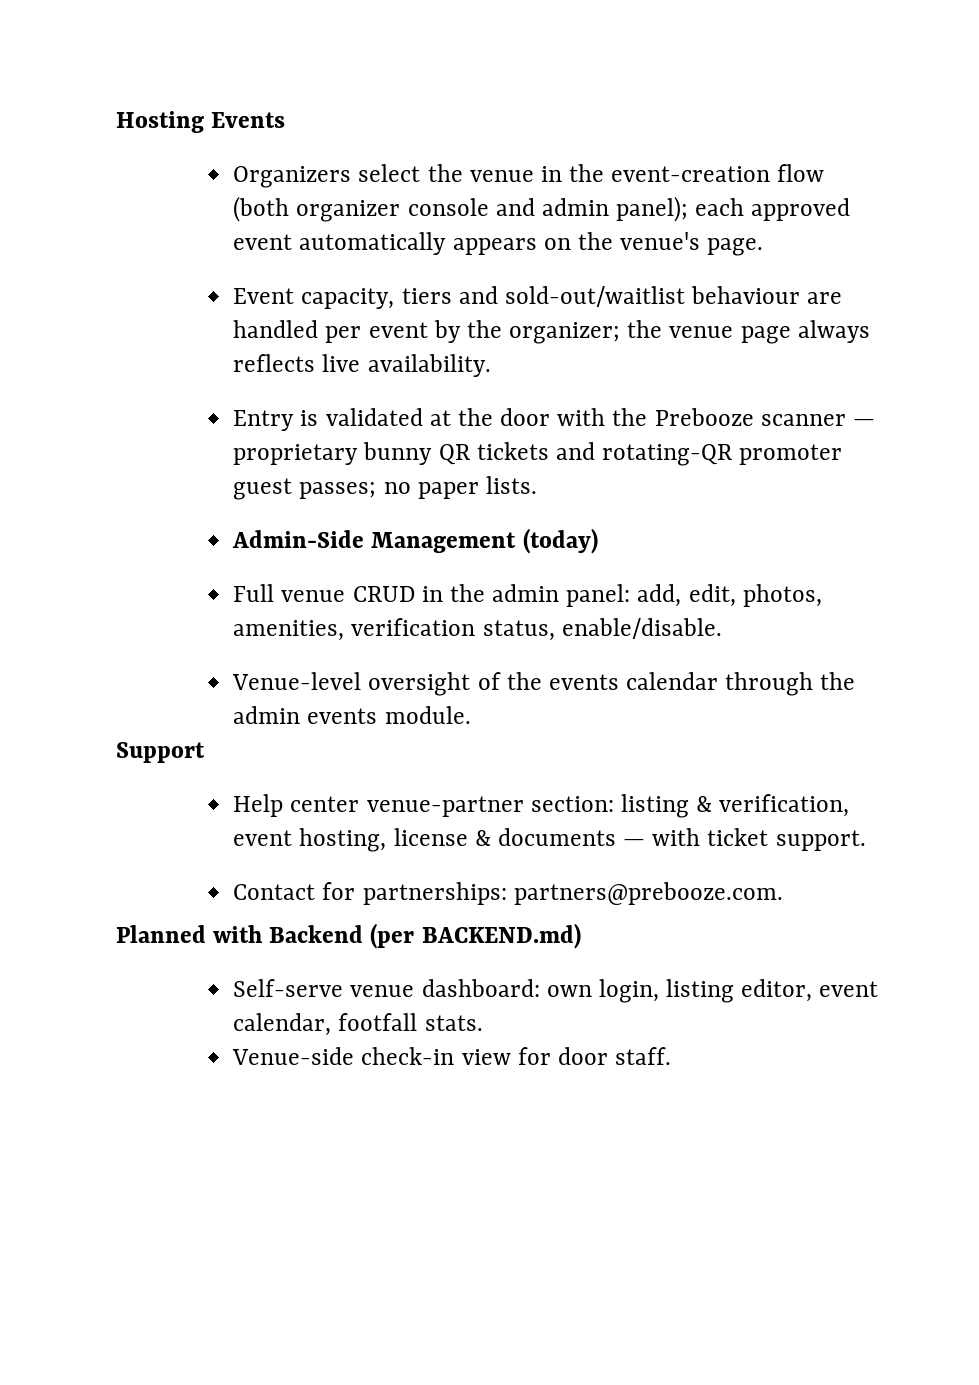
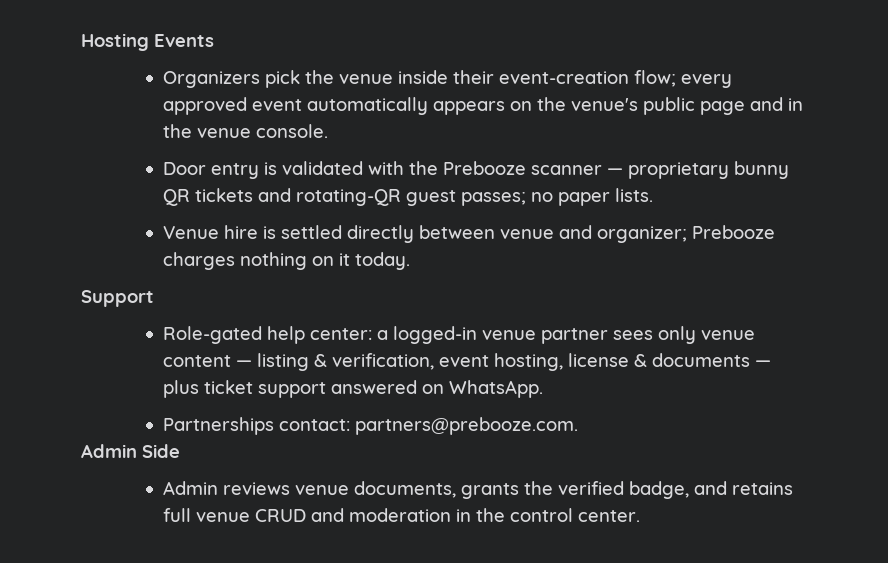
[358,164,825,182] [233,196,745,222] select the venue in the event-creation flow (both organizer console and admin panel); each -> [264,70,732,88] pick the venue inside their event-creation flow; every
[707,238,764,256] [233,286,843,309] [233,320,870,344] [233,354,491,377] [233,408,551,431] page. // Event capacity, tiers and sold-out/waitlist behaviour are handled per event by the organizer; the venue page always reflects live availability. // Entry is validated at the door -> [642,97,803,115] [162,124,328,138] [162,161,363,179] public page and in the venue console. // Door entry is validated
[739,444,843,465] promoter -> (401, 197) none
[232,528,598,554] [233,584,822,607] [233,618,722,641] [232,672,856,696] [233,706,471,724] [116,742,205,763] [233,794,614,817] Admin-Side Management (today) // Full venue CRUD in the admin panel: add, edit, photos, amenities, verification status, enable/disable. // Venue-level oversight of the events calendar through the admin events module. // Support // Help center venue-partner section: -> [162,225,775,243] [162,252,410,270] [81,290,154,307] [162,326,755,344] [162,355,252,367] Venue hire is settled directly between venue and organizer; Prebooze charges nothing on it today. // Support // Role-gated help center: a logged-in venue partner sees only venue content —
[652,828,866,851] [233,882,783,905] [116,923,581,949] [233,979,879,1003] [233,1013,483,1036] [232,1047,672,1065] with ticket support. // Contact for partnerships: partners@prebooze.com. // Planned with Backend (per BACKEND.md) // Self-serve venue dashboard: own login, listing editor, event calendar, footfall stats. // Venue-side check-in view for door staff. -> [162,380,543,398] [162,417,578,435] [81,444,180,458] [162,481,793,499] [162,508,640,522] plus ticket support answered on WhatsApp. // Partnerships contact: partners@prebooze.com. // Admin Side // Admin reviews venue documents, grants the verified badge, and retains full venue CRUD and moderation in the control center.

